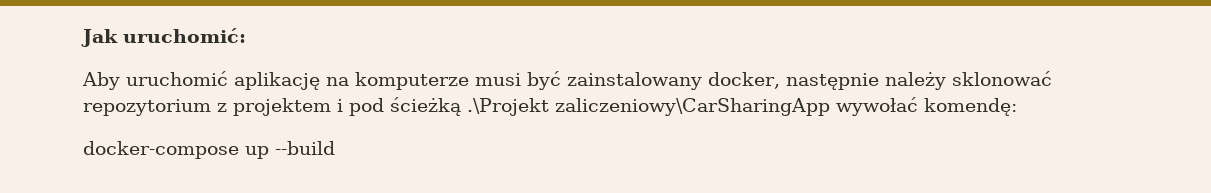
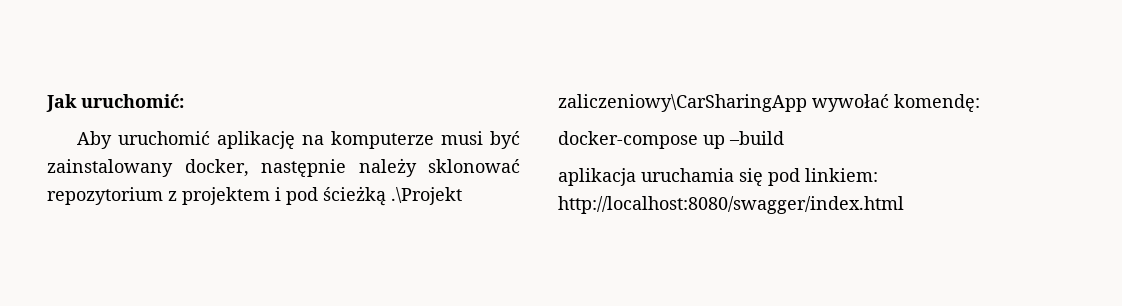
[275,141,335,155] --build -> [729,131,784,145] [558,168,878,186] [558,196,904,214] –build // aplikacja uruchamia się pod linkiem: http://localhost:8080/swagger/index.html

